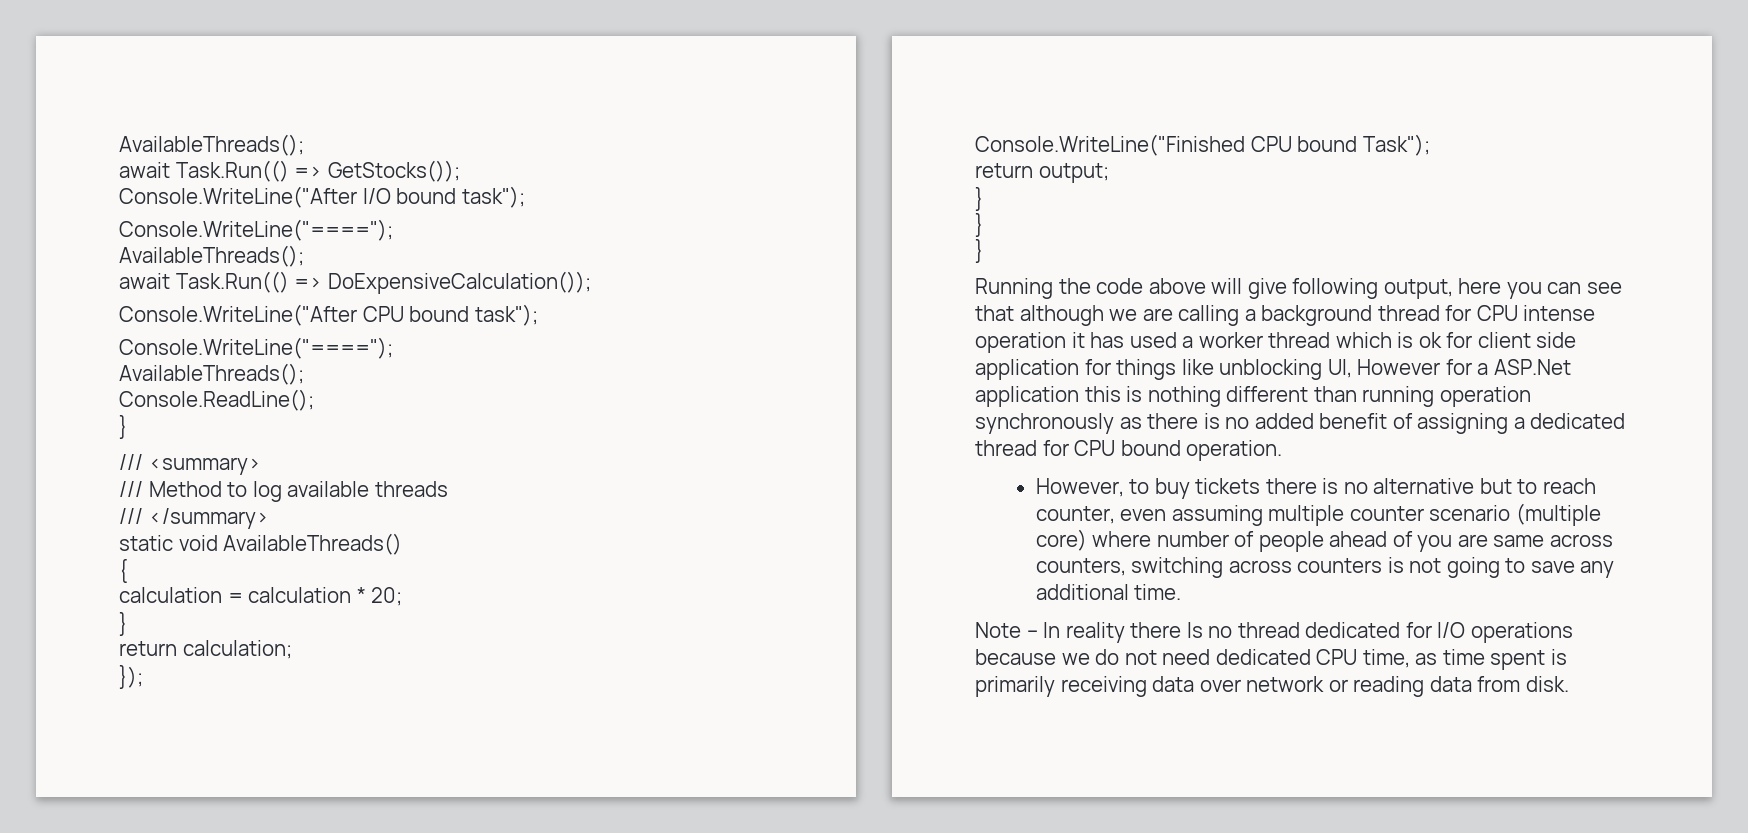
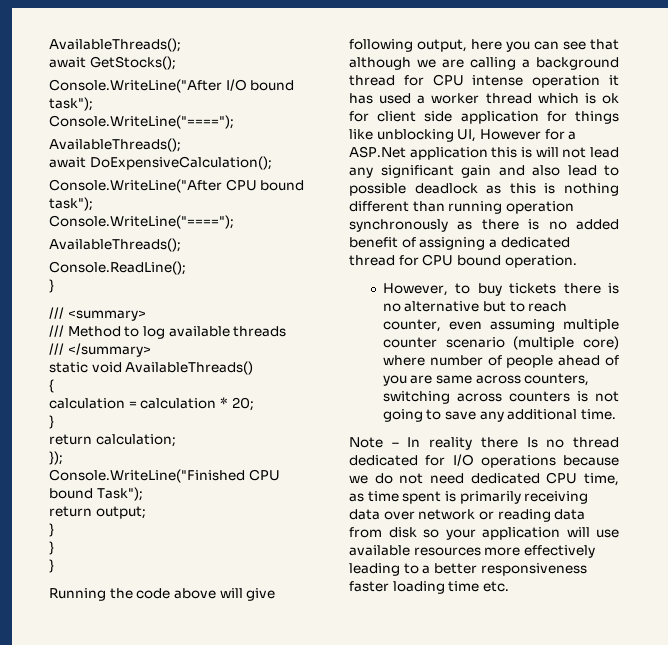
[119,134,304,156] [119,160,460,182] AvailableThreads(); // await Task.Run(() => GetStocks()); -> [49,38,181,52] [49,56,176,70] AvailableThreads(); // await GetStocks();
[175,271,591,294] Task.Run(() => DoExpensiveCalculation()); -> [89,156,272,170] DoExpensiveCalculation();
(1143, 394) none -> [535,147,619,158] [349,165,619,178] [349,183,556,196] will not lead any significant gain and also lead to possible deadlock as this is
[1525,676,1569,692] disk. -> [388,527,619,540] [349,545,595,558] [349,563,587,576] [349,581,509,594] disk so your application will use available resources more effectively leading to a better responsiveness faster loading time etc.

